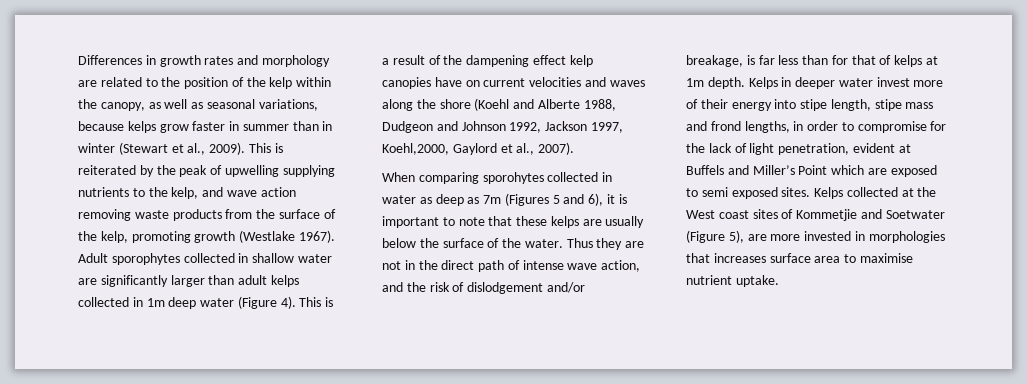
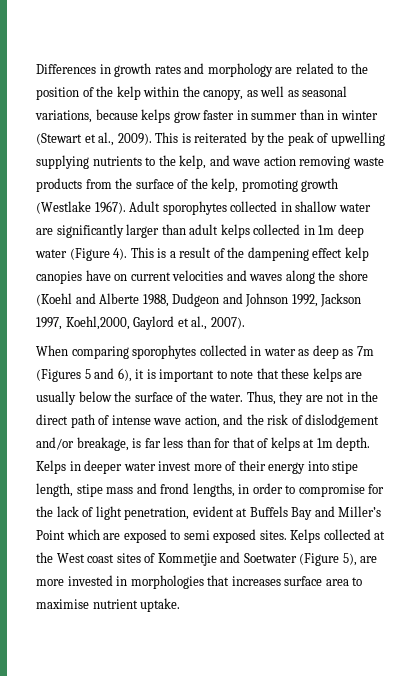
[482,172,544,184] sporohytes -> [132,345,197,359] sporophytes
[566,238,593,248] Thus -> [246,391,276,405] Thus,
(724, 170) none -> [291,507,313,520] Bay

